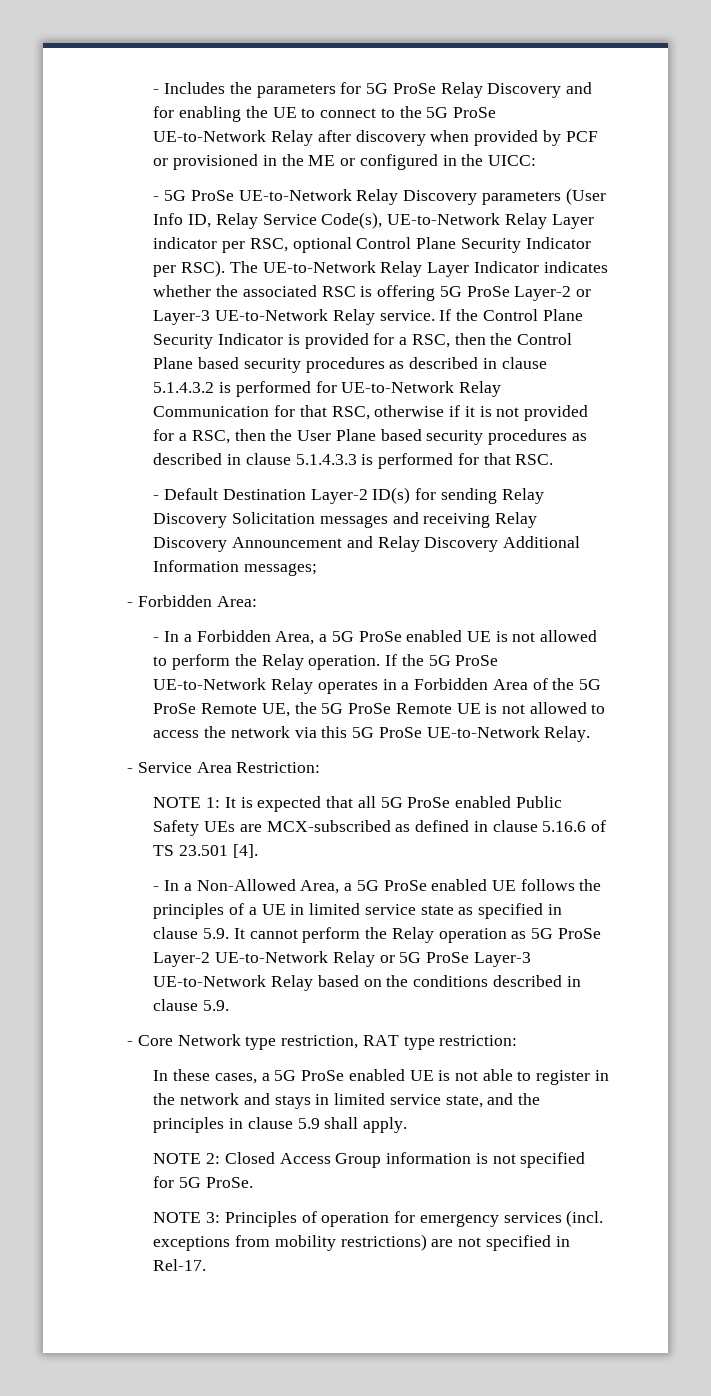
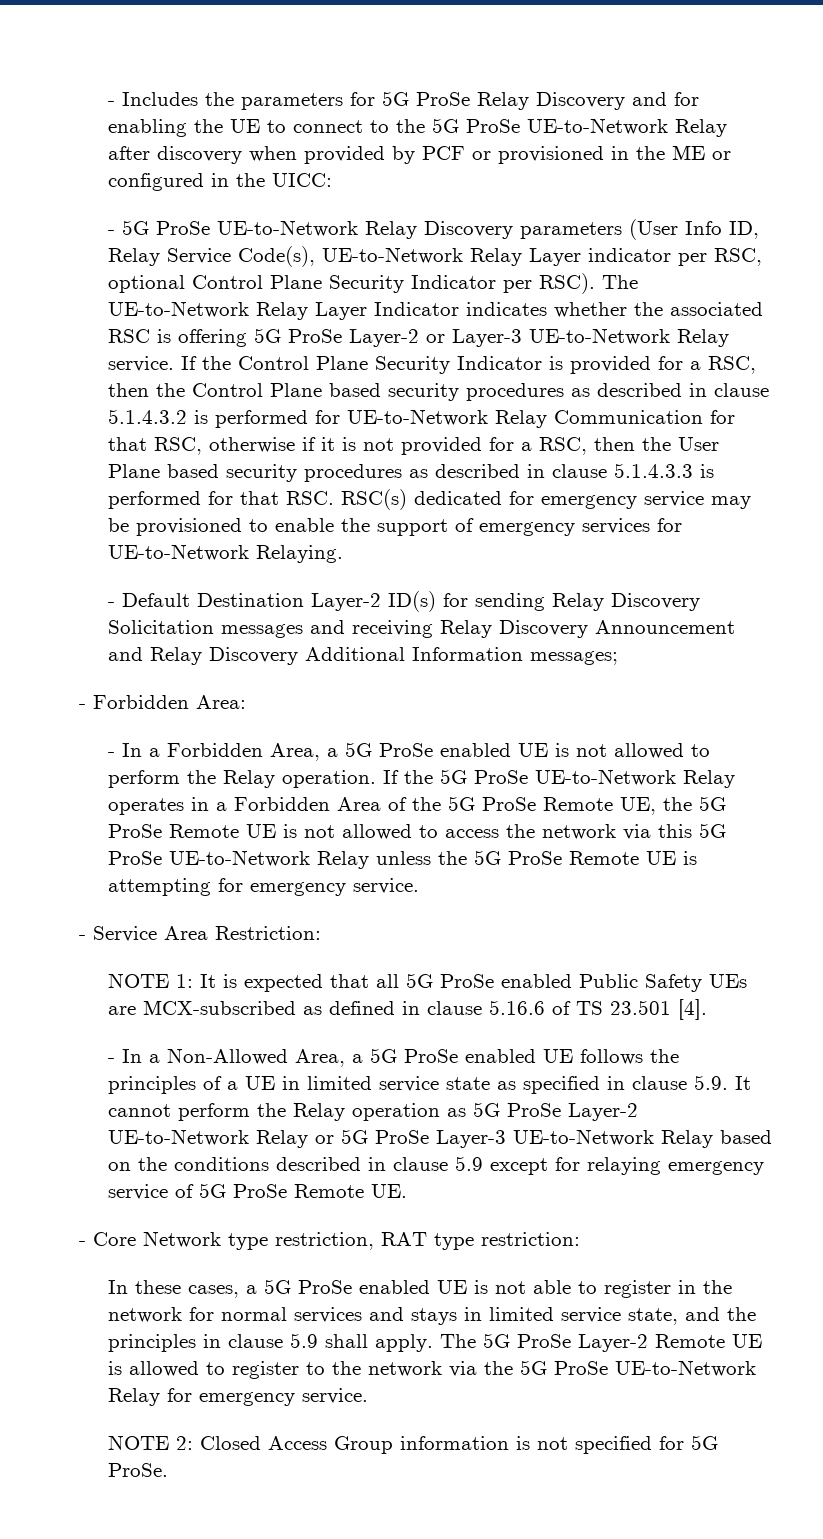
(554, 459) none -> [340,489,751,510] [107,518,682,536] [107,544,343,563] RSC(s) dedicated for emergency service may be provisioned to enable the support of emergency services for UE-to-Network Relaying.
[544,726,591,742] Relay. -> [316,850,697,869] [107,878,419,896] Relay unless the 5G ProSe Remote UE is attempting for emergency service.
[203,1000,230,1011] 5.9. -> [454,1156,764,1175] [107,1183,407,1200] 5.9 except for relaying emergency service of 5G ProSe Remote UE.
(240, 1099) none -> [188,1307,362,1323] for normal services
(408, 1125) none -> [439,1333,762,1352] [107,1360,756,1379] [107,1388,368,1406] The 5G ProSe Layer-2 Remote UE is allowed to register to the network via the 5G ProSe UE-to-Network Relay for emergency service.
[153,1210,604,1227] [153,1234,570,1251] [153,1259,207,1271] // NOTE 3: Principles of operation for emergency services (incl. exceptions from mobility restrictions) are not specified in Rel-17. -> (168, 1470) none

